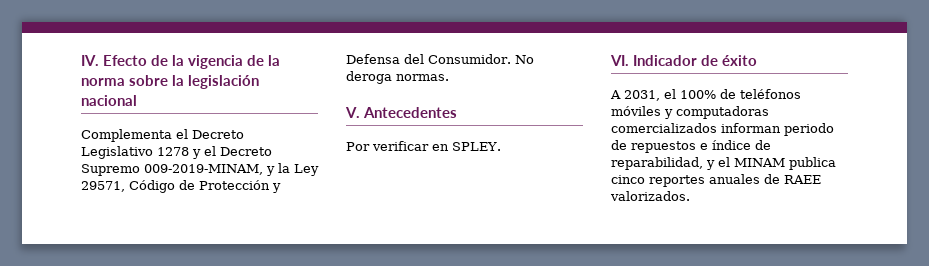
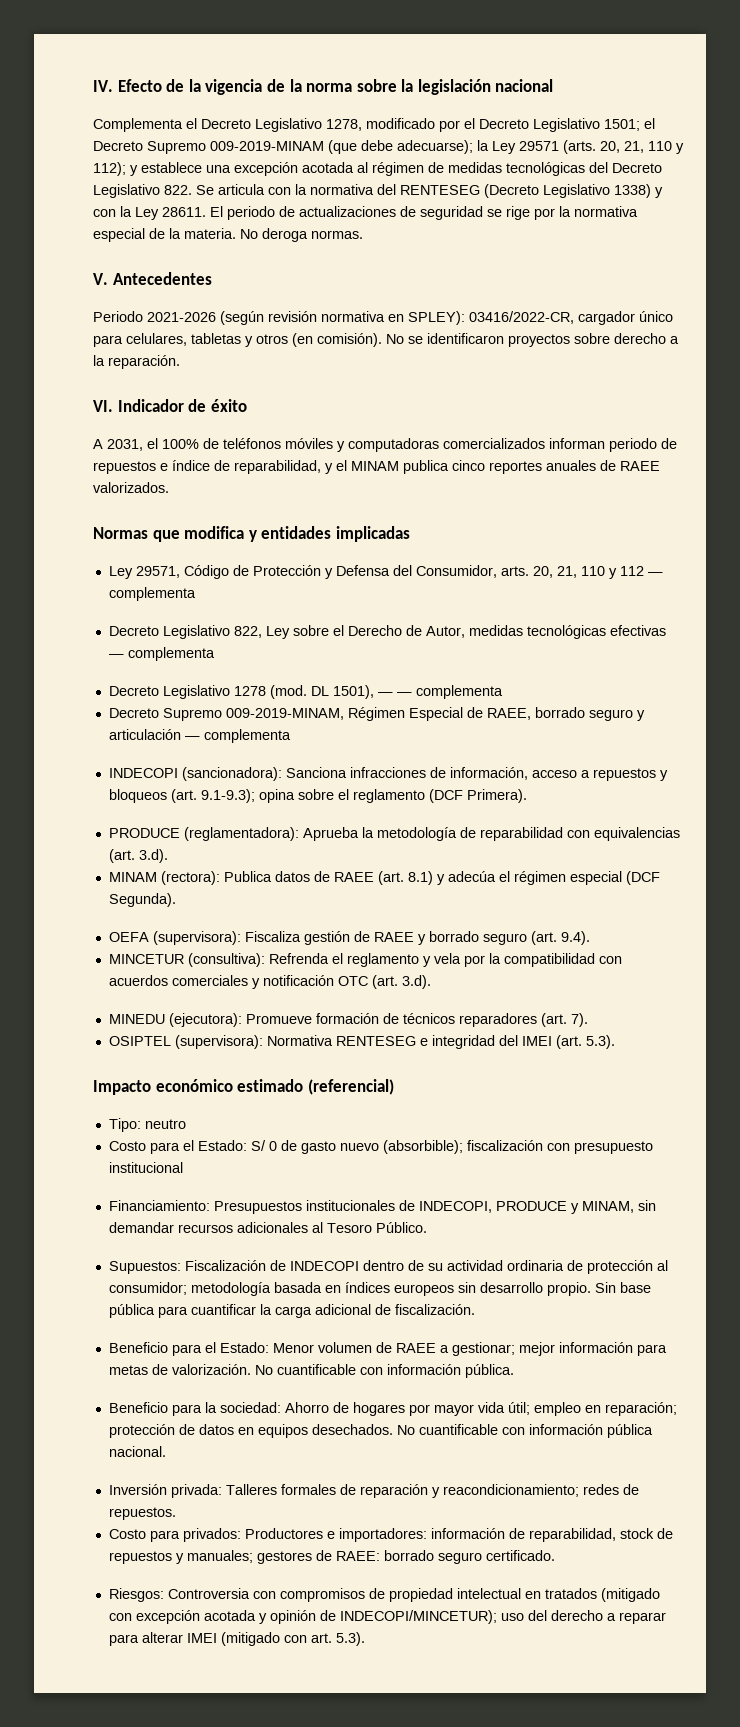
[157,146,272,159] [81,163,319,176] [81,180,281,193] [346,54,511,64] 1278 y el Decreto Supremo 009-2019-MINAM, y la Ley 29571, Código de Protección y Defensa del Consumidor. -> [326,118,655,132] [93,140,684,154] [93,162,662,176] [93,184,663,198] [93,206,638,220] [93,228,236,242] 1278, modificado por el Decreto Legislativo 1501; el Decreto Supremo 009-2019-MINAM (que debe adecuarse); la Ley 29571 (arts. 20, 21, 110 y 112); y establece una excepción acotada al régimen de medidas tecnológicas del Decreto Legislativo 822. Se articula con la normativa del RENTESEG (Decreto Legislativo 1338) y con la Ley 28611. El periodo de actualizaciones de seguridad se rige por la normativa especial de la materia.
[346,141,501,151] Por verificar en SPLEY. -> [93,311,673,325] [93,333,679,347] [93,355,180,369] Periodo 2021-2026 (según revisión normativa en SPLEY): 03416/2022-CR, cargador único para celulares, tabletas y otros (en comisión). No se identificaron proyectos sobre derecho a la reparación.
(690, 196) none -> [93,526,410,542] [108,565,663,579] [108,587,196,601] [108,625,666,639] [108,647,215,661] [108,685,503,699] [108,707,645,721] [108,729,291,743] [108,767,668,781] [108,789,527,803] [108,827,680,841] [108,849,168,863] [108,871,660,885] [108,893,176,907] [108,931,590,945] [108,953,622,967] [108,975,431,989] [108,1013,588,1027] [108,1035,615,1049] [93,1079,394,1095] [108,1118,186,1132] [108,1140,653,1154] [108,1162,183,1173] [108,1200,656,1214] [108,1222,427,1233] [108,1260,668,1274] [108,1282,651,1296] [108,1304,475,1318] [108,1342,667,1356] [108,1364,514,1378] [108,1402,677,1416] [108,1424,653,1438] [108,1446,166,1457] [108,1484,639,1498] [108,1507,176,1520] [108,1528,673,1542] [108,1550,555,1564] [108,1588,660,1602] [108,1610,666,1624] [108,1632,365,1646] // Normas que modifica y entidades implicadas // Ley 29571, Código de Protección y Defensa del Consumidor, arts. 20, 21, 110 y 112 — complementa // Decreto Legislativo 822, Ley sobre el Derecho de Autor, medidas tecnológicas efectivas — complementa // Decreto Legislativo 1278 (mod. DL 1501), — — complementa // Decreto Supremo 009-2019-MINAM, Régimen Especial de RAEE, borrado seguro y articulación — complementa // INDECOPI (sancionadora): Sanciona infracciones de información, acceso a repuestos y bloqueos (art. 9.1-9.3); opina sobre el reglamento (DCF Primera). // PRODUCE (reglamentadora): Aprueba la metodología de reparabilidad con equivalencias (art. 3.d). // MINAM (rectora): Publica datos de RAEE (art. 8.1) y adecúa el régimen especial (DCF Segunda). // OEFA (supervisora): Fiscaliza gestión de RAEE y borrado seguro (art. 9.4). // MINCETUR (consultiva): Refrenda el reglamento y vela por la compatibilidad con acuerdos comerciales y notificación OTC (art. 3.d). // MINEDU (ejecutora): Promueve formación de técnicos reparadores (art. 7). // OSIPTEL (supervisora): Normativa RENTESEG e integridad del IMEI (art. 5.3). // Impacto económico estimado (referencial) // Tipo: neutro // Costo para el Estado: S/ 0 de gasto nuevo (absorbible); fiscalización con presupuesto institucional // Financiamiento: Presupuestos institucionales de INDECOPI, PRODUCE y MINAM, sin demandar recursos adicionales al Tesoro Público. // Supuestos: Fiscalización de INDECOPI dentro de su actividad ordinaria de protección al consumidor; metodología basada en índices europeos sin desarrollo propio. Sin base pública para cuantificar la carga adicional de fiscalización. // Beneficio para el Estado: Menor volumen de RAEE a gestionar; mejor información para metas de valorización. No cuantificable con información pública. // Beneficio para la sociedad: Ahorro de hogares por mayor vida útil; empleo en reparación; protección de datos en equipos desechados. No cuantificable con información pública nacional. // Inversión privada: Talleres formales de reparación y reacondicionamiento; redes de repuestos. // Costo para privados: Productores e importadores: información de reparabilidad, stock de repuestos y manuales; gestores de RAEE: borrado seguro certificado. // Riesgos: Controversia con compromisos de propiedad intelectual en tratados (mitigado con excepción acotada y opinión de INDECOPI/MINCETUR); uso del derecho a reparar para alterar IMEI (mitigado con art. 5.3).

